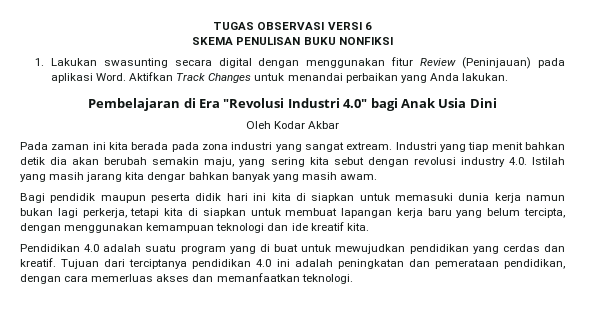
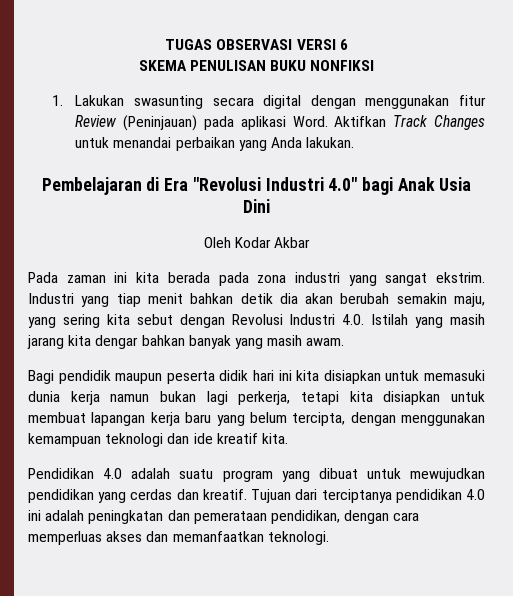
[346,142,393,150] extream. -> [435,272,485,283] ekstrim.
[413,157,505,167] revolusi industry -> [231,314,336,325] Revolusi Industri
[295,193,355,203] di siapkan -> [323,370,381,384] disiapkan
[187,208,246,218] di siapkan -> [383,391,441,405] disiapkan
[259,244,299,252] di buat -> [318,468,358,479] dibuat
[91,274,154,282] memerluas -> [28,531,102,545] memperluas

